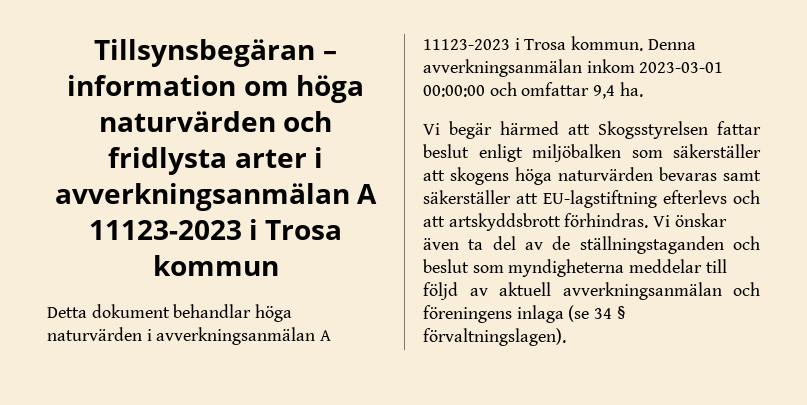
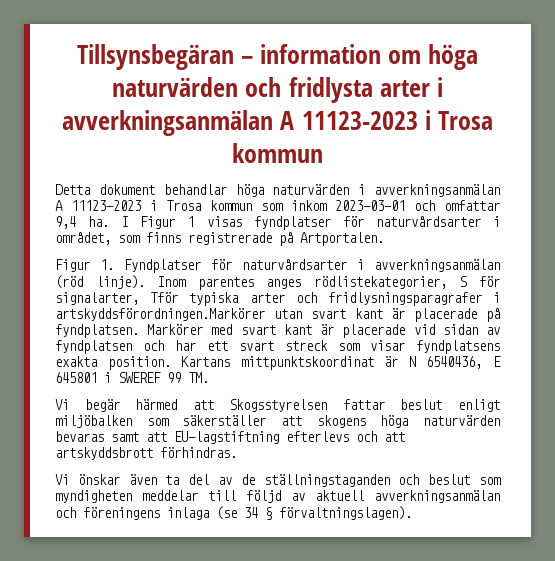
[571,36,696,51] [423,59,582,77] kommun. Denna avverkningsanmälan -> [210,200,283,211] kommun som
[423,85,485,97] 00:00:00 -> (405, 205) none
(643, 89) none -> [121,216,500,230] [55,232,384,246] [55,259,500,273] [55,275,500,290] [55,292,500,306] [55,308,500,322] [55,324,501,338] [55,340,500,354] [55,356,501,370] [55,372,209,383] I Figur 1 visas fyndplatser för naturvårdsarter i området, som finns registrerade på Artportalen. // Figur 1. Fyndplatser för naturvårdsarter i avverkningsanmälan (röd linje). Inom parentes anges rödlistekategorier, S för signalarter, Tför typiska arter och fridlysningsparagrafer i artskyddsförordningen.Markörer utan svart kant är placerade på fyndplatsen. Markörer med svart kant är placerade vid sidan av fyndplatsen och har ett svart streck som visar fyndplatsens exakta position. Kartans mittpunktskoordinat är N 6540436, E 645801 i SWEREF 99 TM.
[423,190,511,204] säkerställer -> (139, 437) none
(649, 220) none -> (237, 452) //
[508,259,625,277] myndigheterna -> [55,490,132,503] myndigheten

